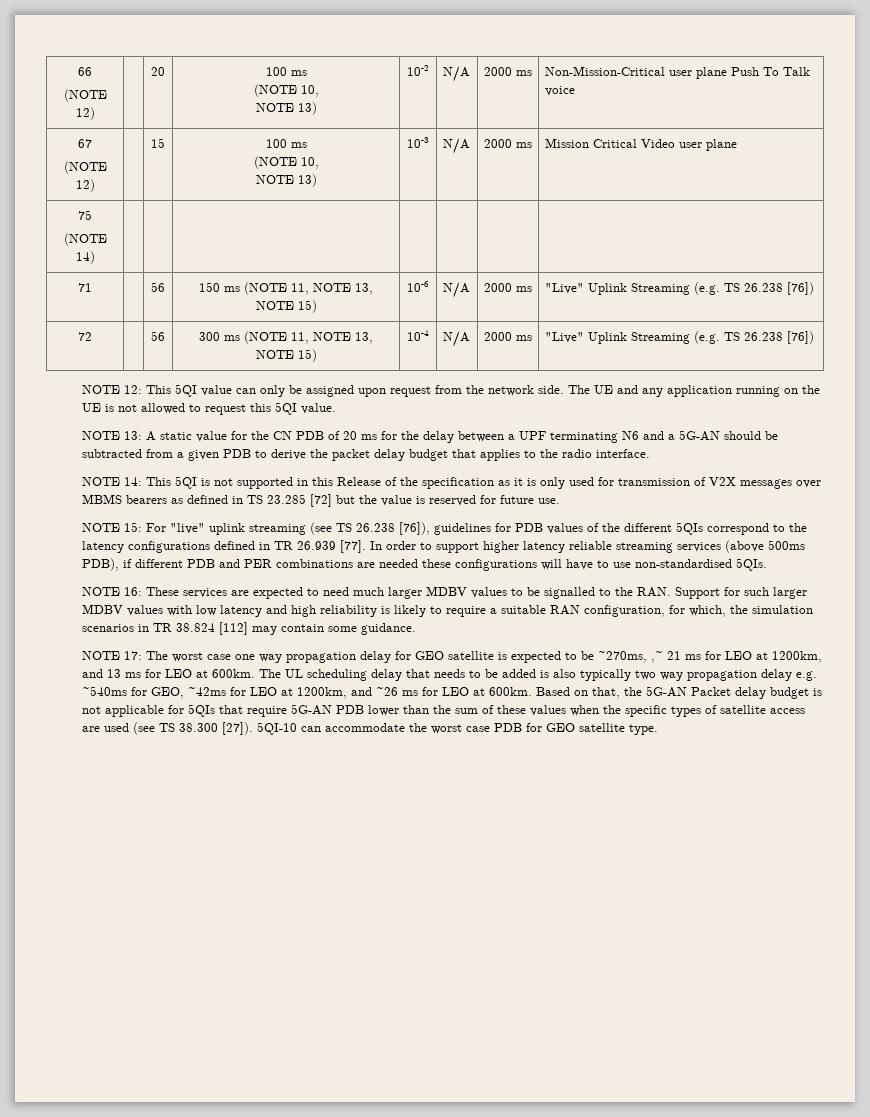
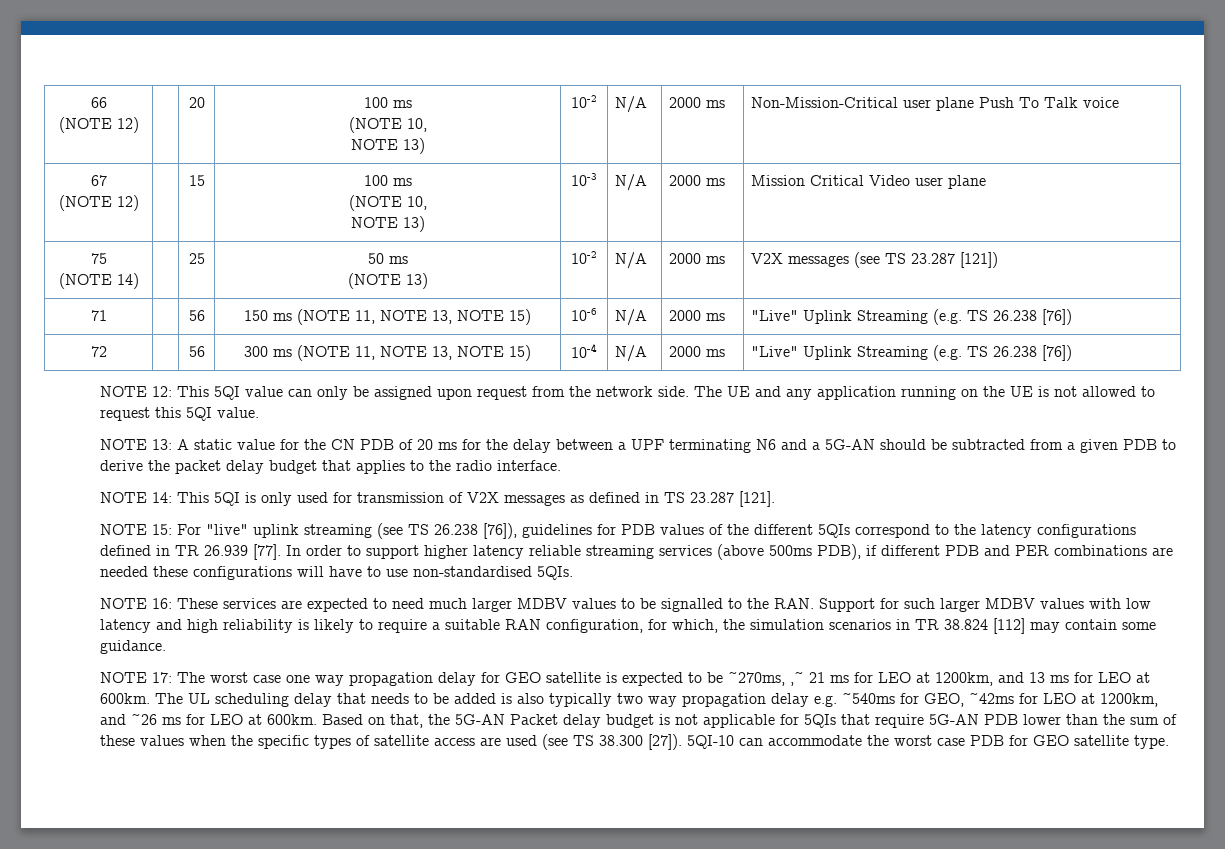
(95, 257) | | | | | -> [188,253,205,264] [367,253,408,264] [347,273,428,289] [571,251,597,264] [614,252,647,269] [668,253,725,264] [750,252,998,268] 25 | 50 ms // (NOTE 13) | 10-2 | N/A | 2000 ms | V2X messages (see TS 23.287 [121])
[214,477,537,489] not supported in this Release of the specification as it is -> (257, 497) none
[796,480,822,488] [82,494,168,504] over MBMS bearers -> (566, 500) none
[267,494,561,507] 23.285 [72] but the value is reserved for future use. -> [690,491,776,507] 23.287 [121].

